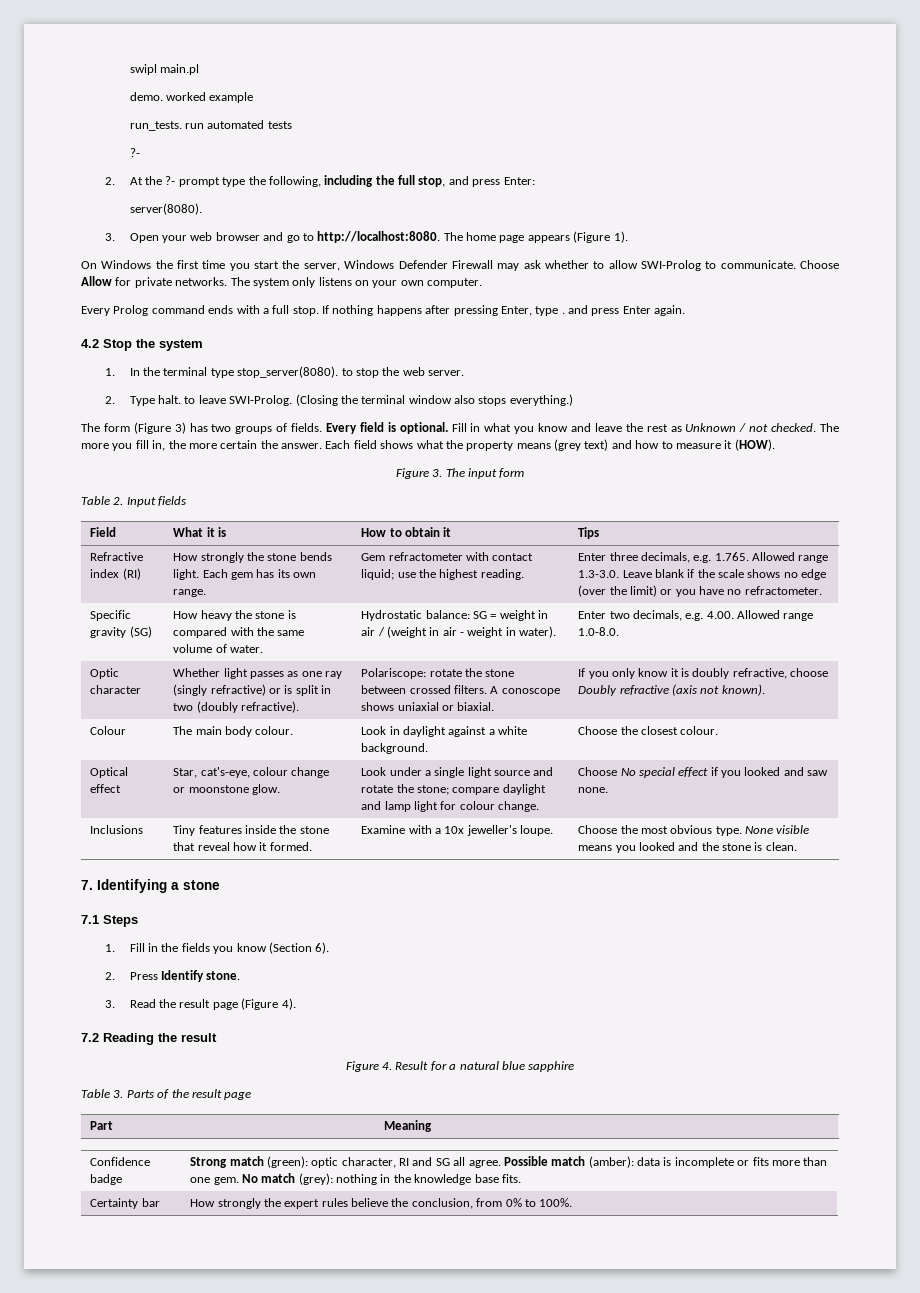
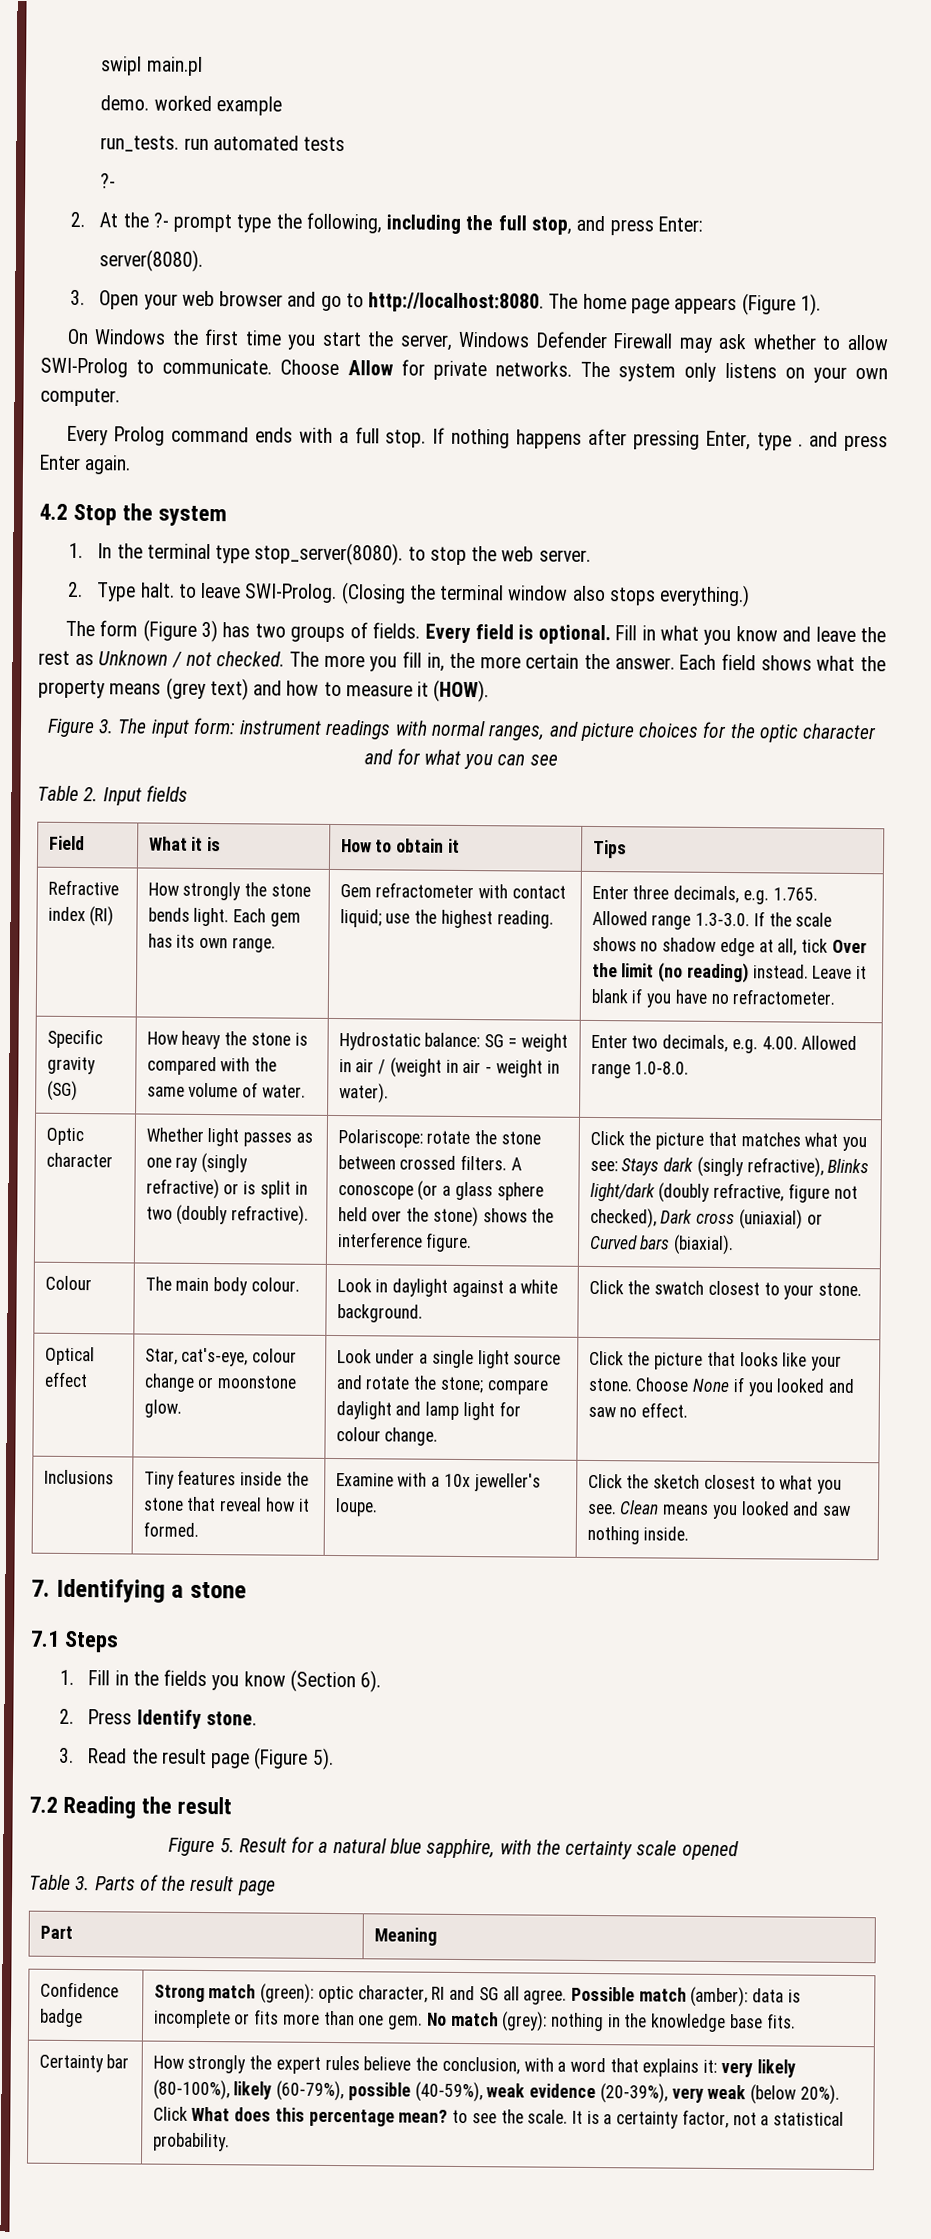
[499,468,525,478] form -> [192,717,878,743] [364,748,558,770] form: instrument readings with normal ranges, and picture choices for the optic character and for what you can see
[622,569,695,578] Leave blank if -> [753,911,765,927] If
[801,569,827,580] [578,585,673,597] edge (over the limit) or -> [662,937,867,957] [591,962,868,984] [590,988,644,1004] shadow edge at all, tick Over the limit (no reading) instead. Leave it blank if
[361,702,495,711] [578,668,829,679] [578,684,765,696] shows uniaxial or biaxial. | If you only know it is doubly refractive, choose Doubly refractive (axis not known). -> [417,1180,544,1201] [337,1206,555,1228] [337,1232,473,1253] [589,1130,868,1152] [589,1156,870,1178] [589,1182,858,1203] [589,1207,823,1230] [589,1234,735,1256] (or a glass sphere held over the stone) shows the interference figure. | Click the picture that matches what you see: Stays dark (singly refractive), Blinks light/dark (doubly refractive, figure not checked), Dark cross (uniaxial) or Curved bars (biaxial).
[578,726,719,735] Choose the closest colour. -> [588,1279,863,1300] Click the swatch closest to your stone.
[578,767,709,778] Choose No special effect -> [588,1350,843,1371] [587,1377,731,1393] Click the picture that looks like your stone. Choose None
[578,787,609,793] none. -> [619,1402,689,1418] no effect.
[578,825,810,836] [578,842,797,853] Choose the most obvious type. None visible means you looked and the stone is clean. -> [587,1473,843,1494] [586,1500,852,1520] [586,1525,690,1545] Click the sketch closest to what you see. Clean means you looked and saw nothing inside.
[281,998,296,1010] 4). -> [312,1747,334,1771] 5).
[382,1062,393,1070] 4. -> [219,1838,235,1853] 5.
[528,1061,575,1072] sapphire -> [426,1838,739,1861] sapphire, with the certainty scale opened
[476,1198,573,1207] from 0% to 100%. -> [523,2057,796,2078] [152,2079,840,2105] [152,2106,845,2129] [152,2132,230,2152] with a word that explains it: very likely (80-100%), likely (60-79%), possible (40-59%), weak evidence (20-39%), very weak (below 20%). Click What does this percentage mean? to see the scale. It is a certainty factor, not a statistical probability.

